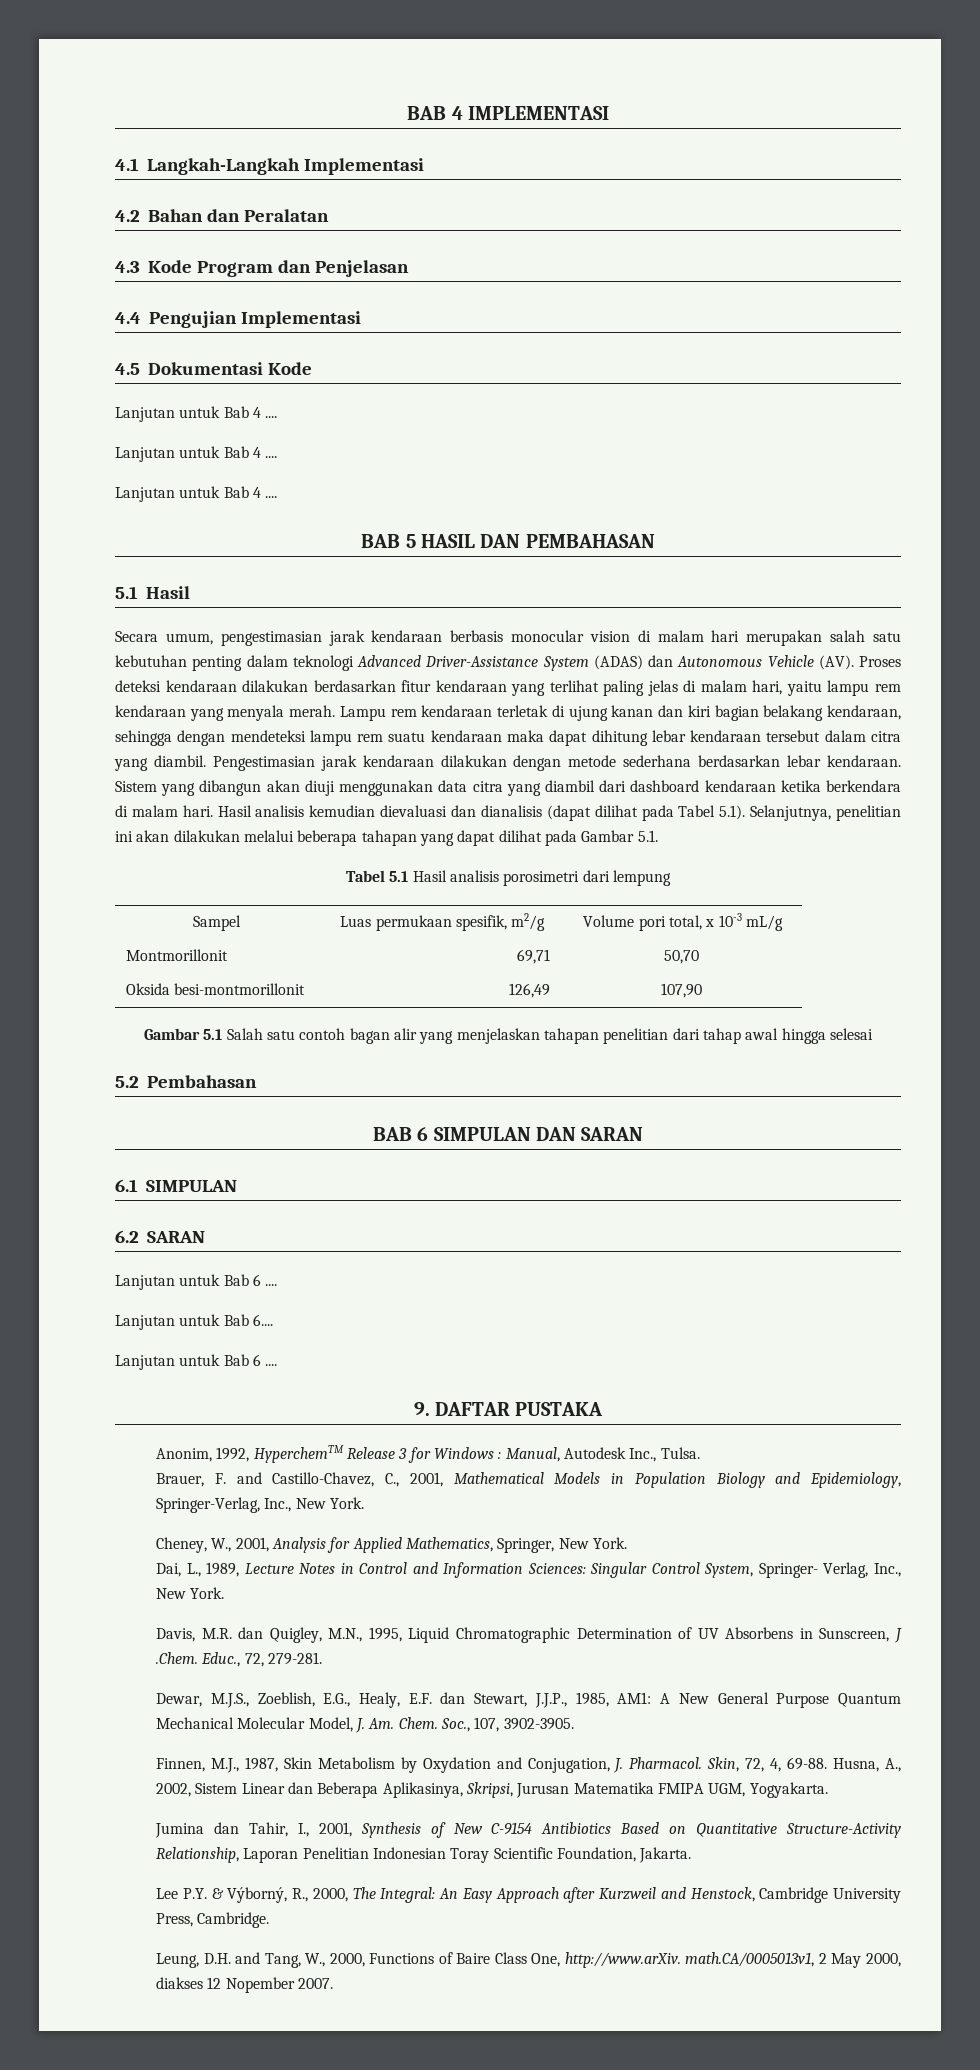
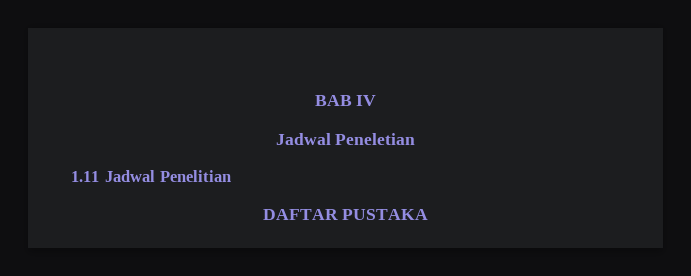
[407,106,609,120] [115,158,424,175] [115,209,329,222] [115,260,409,277] [115,311,361,328] [115,362,312,375] [115,406,278,422] [115,446,278,462] [115,486,278,502] [361,534,655,548] [115,586,190,599] [115,630,901,646] [115,655,901,671] [115,680,901,696] [115,705,902,721] [115,730,902,746] [114,755,901,771] [115,780,901,796] [115,805,902,821] [115,830,658,846] [346,870,671,886] [193,915,241,931] [340,913,546,931] [583,913,783,931] [126,949,229,961] [516,949,550,964] [663,950,699,964] [126,983,306,995] [508,983,550,998] [660,983,702,998] [144,1028,873,1044] [115,1075,257,1088] [372,1127,644,1141] [115,1179,237,1192] [115,1230,205,1243] [115,1274,278,1290] [115,1314,273,1330] [115,1354,278,1370] [413,1402,604,1416] [156,1445,700,1463] [156,1472,901,1488] [156,1497,365,1513] [156,1537,627,1553] [156,1562,901,1578] [156,1587,225,1599] [156,1627,903,1643] [156,1652,323,1667] [156,1692,901,1708] [156,1717,574,1733] [156,1757,901,1773] [156,1782,828,1798] [155,1822,901,1838] [156,1847,692,1863] [156,1887,901,1903] [156,1912,270,1928] [156,1952,901,1968] [156,1977,334,1993] BAB 4 IMPLEMENTASI // 4.1 Langkah-Langkah Implementasi // 4.2 Bahan dan Peralatan // 4.3 Kode Program dan Penjelasan // 4.4 Pengujian Implementasi // 4.5 Dokumentasi Kode // Lanjutan untuk Bab 4 .... // Lanjutan untuk Bab 4 .... // Lanjutan untuk Bab 4 .... // BAB 5 HASIL DAN PEMBAHASAN // 5.1 Hasil // Secara umum, pengestimasian jarak kendaraan berbasis monocular vision di malam hari merupakan salah satu kebutuhan penting dalam teknologi Advanced Driver-Assistance System (ADAS) dan Autonomous Vehicle (AV). Proses deteksi kendaraan dilakukan berdasarkan fitur kendaraan yang terlihat paling jelas di malam hari, yaitu lampu rem kendaraan yang menyala merah. Lampu rem kendaraan terletak di ujung kanan dan kiri bagian belakang kendaraan, sehingga dengan mendeteksi lampu rem suatu kendaraan maka dapat dihitung lebar kendaraan tersebut dalam citra yang diambil. Pengestimasian jarak kendaraan dilakukan dengan metode sederhana berdasarkan lebar kendaraan. Sistem yang dibangun akan diuji menggunakan data citra yang diambil dari dashboard kendaraan ketika berkendara di malam hari. Hasil analisis kemudian dievaluasi dan dianalisis (dapat dilihat pada Tabel 5.1). Selanjutnya, penelitian ini akan dilakukan melalui beberapa tahapan yang dapat dilihat pada Gambar 5.1. // Tabel 5.1 Hasil analisis porosimetri dari lempung // Sampel | Luas permukaan spesifik, m2/g | Volume pori total, x 10-3 mL/g // Montmorillonit | 69,71 | 50,70 // Oksida besi-montmorillonit | 126,49 | 107,90 // Gambar 5.1 Salah satu contoh bagan alir yang menjelaskan tahapan penelitian dari tahap awal hingga selesai // 5.2 Pembahasan // BAB 6 SIMPULAN DAN SARAN // 6.1 SIMPULAN // 6.2 SARAN // Lanjutan untuk Bab 6 .... // Lanjutan untuk Bab 6.... // Lanjutan untuk Bab 6 .... // 9. DAFTAR PUSTAKA // Anonim, 1992, HyperchemTM Release 3 for Windows : Manual, Autodesk Inc., Tulsa. // Brauer, F. and Castillo-Chavez, C., 2001, Mathematical Models in Population Biology and Epidemiology, Springer-Verlag, Inc., New York. // Cheney, W., 2001, Analysis for Applied Mathematics, Springer, New York. // Dai, L., 1989, Lecture Notes in Control and Information Sciences: Singular Control System, Springer- Verlag, Inc., New York. // Davis, M.R. dan Quigley, M.N., 1995, Liquid Chromatographic Determination of UV Absorbens in Sunscreen, J .Chem. Educ., 72, 279-281. // Dewar, M.J.S., Zoeblish, E.G., Healy, E.F. dan Stewart, J.J.P., 1985, AM1: A New General Purpose Quantum Mechanical Molecular Model, J. Am. Chem. Soc., 107, 3902-3905. // Finnen, M.J., 1987, Skin Metabolism by Oxydation and Conjugation, J. Pharmacol. Skin, 72, 4, 69-88. Husna, A., 2002, Sistem Linear dan Beberapa Aplikasinya, Skripsi, Jurusan Matematika FMIPA UGM, Yogyakarta. // Jumina dan Tahir, I., 2001, Synthesis of New C-9154 Antibiotics Based on Quantitative Structure-Activity Relationship, Laporan Penelitian Indonesian Toray Scientific Foundation, Jakarta. // Lee P.Y. & Výborný, R., 2000, The Integral: An Easy Approach after Kurzweil and Henstock, Cambridge University Press, Cambridge. // Leung, D.H. and Tang, W., 2000, Functions of Baire Class One, http://www.arXiv. math.CA/0005013v1, 2 May 2000, diakses 12 Nopember 2007. -> [314,95,377,106] [275,133,416,145] [71,170,231,182] [262,209,429,220] BAB IV // Jadwal Peneletian // 1.11 Jadwal Penelitian // DAFTAR PUSTAKA

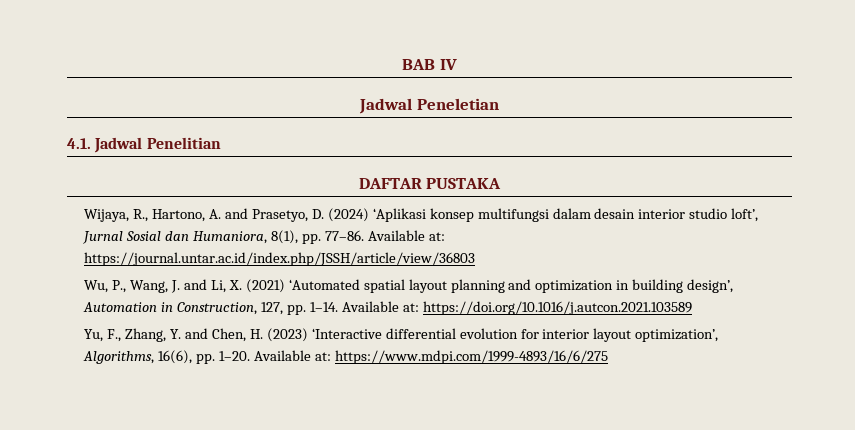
[71,171,99,182] 1.11 -> [67,138,91,149] 4.1.
(429, 214) none -> [84,208,759,222] [83,230,445,244] [84,252,476,266] [84,279,734,293] [83,301,692,315] [84,328,719,342] [83,350,608,364] // Wijaya, R., Hartono, A. and Prasetyo, D. (2024) ‘Aplikasi konsep multifungsi dalam desain interior studio loft’, Jurnal Sosial dan Humaniora, 8(1), pp. 77–86. Available at: https://journal.untar.ac.id/index.php/JSSH/article/view/36803 // Wu, P., Wang, J. and Li, X. (2021) ‘Automated spatial layout planning and optimization in building design’, Automation in Construction, 127, pp. 1–14. Available at: https://doi.org/10.1016/j.autcon.2021.103589 // Yu, F., Zhang, Y. and Chen, H. (2023) ‘Interactive differential evolution for interior layout optimization’, Algorithms, 16(6), pp. 1–20. Available at: https://www.mdpi.com/1999-4893/16/6/275

